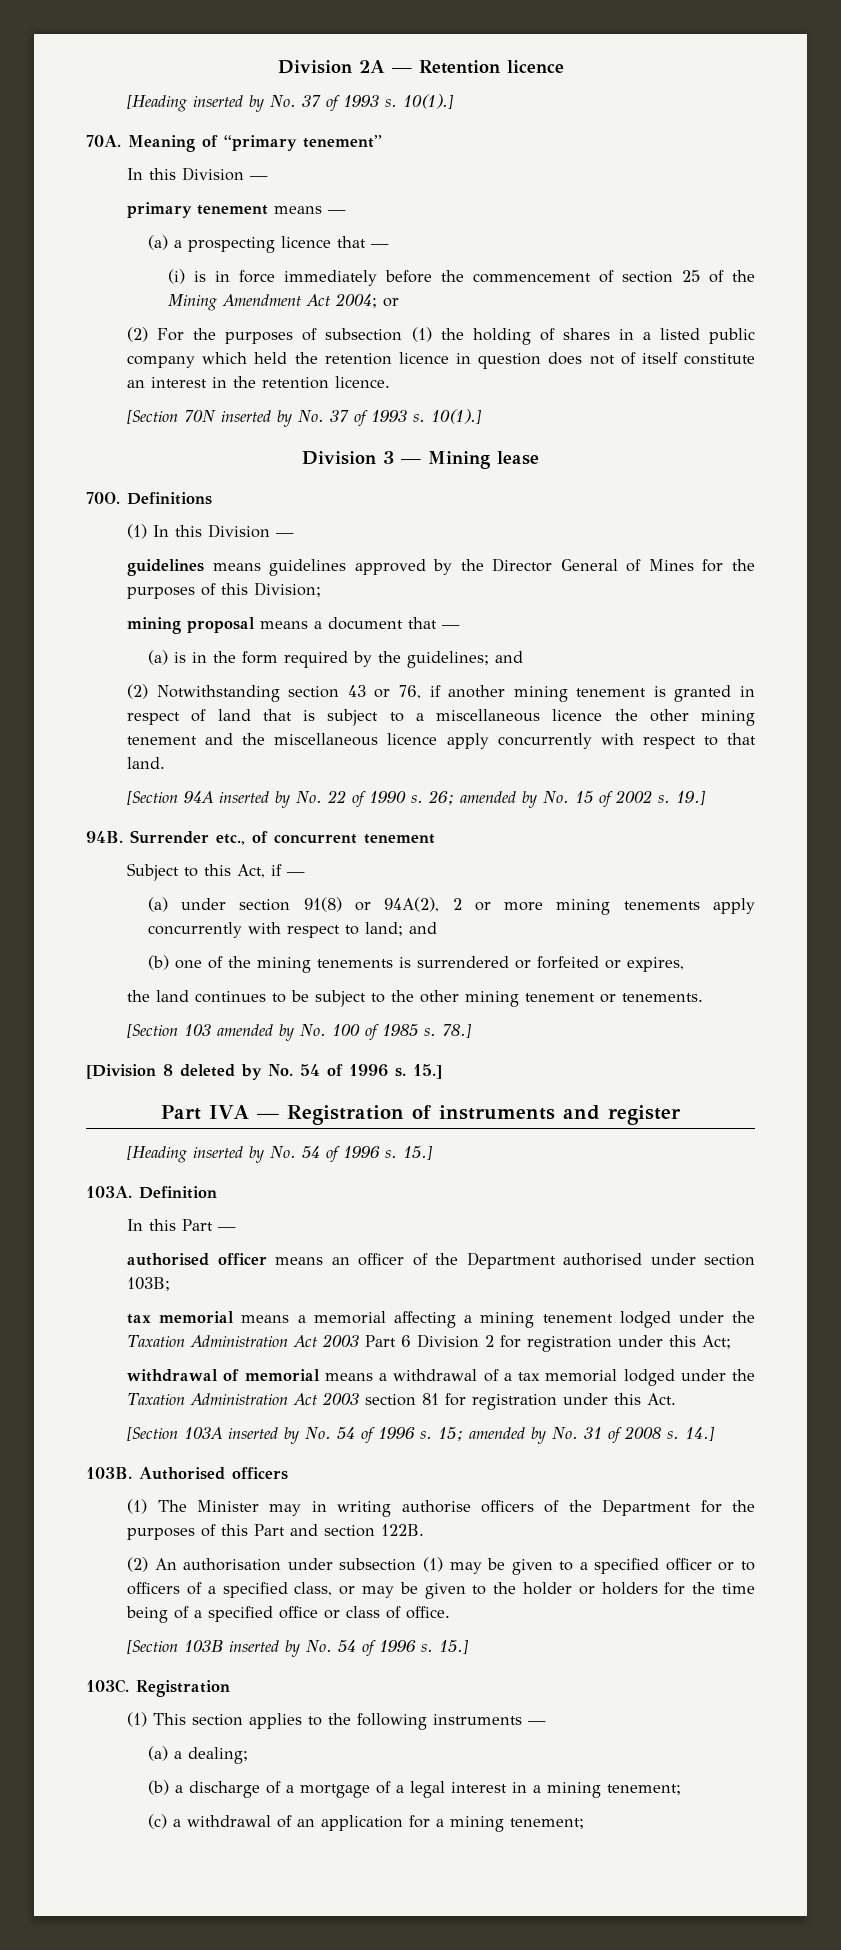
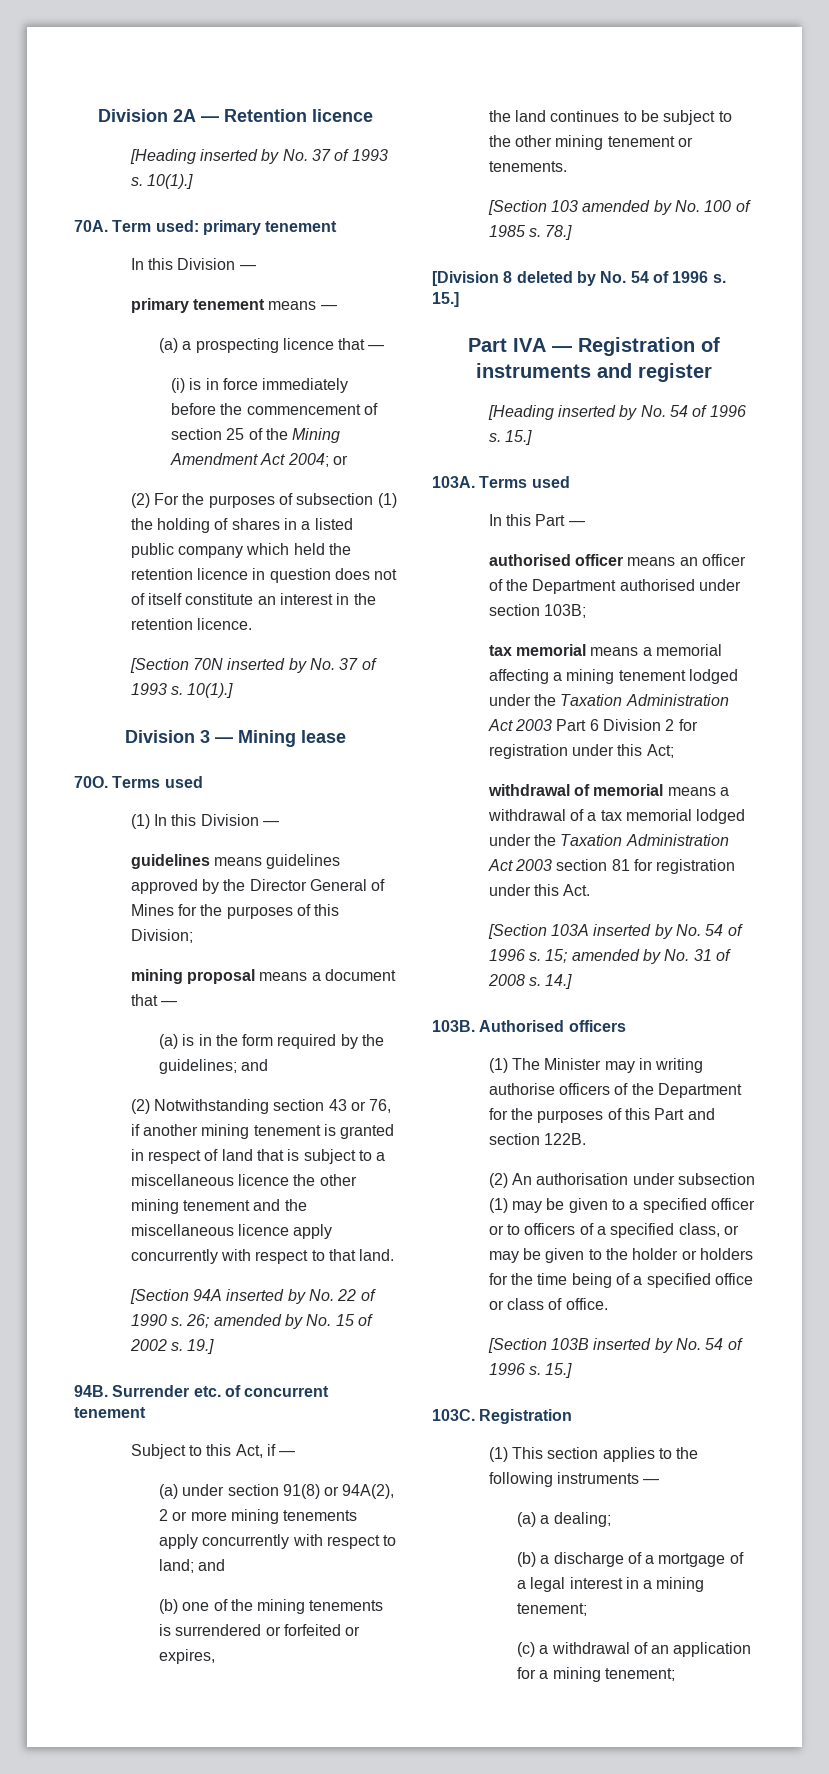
[128,135,382,152] Meaning of “primary tenement” -> [112,220,338,235] Term used: primary tenement
[127,492,212,505] Definitions -> [112,776,203,788] Terms used
[216,834,245,845] etc., -> [193,1386,221,1397] etc.
[139,1186,217,1199] Definition -> [479,476,570,488] Terms used

